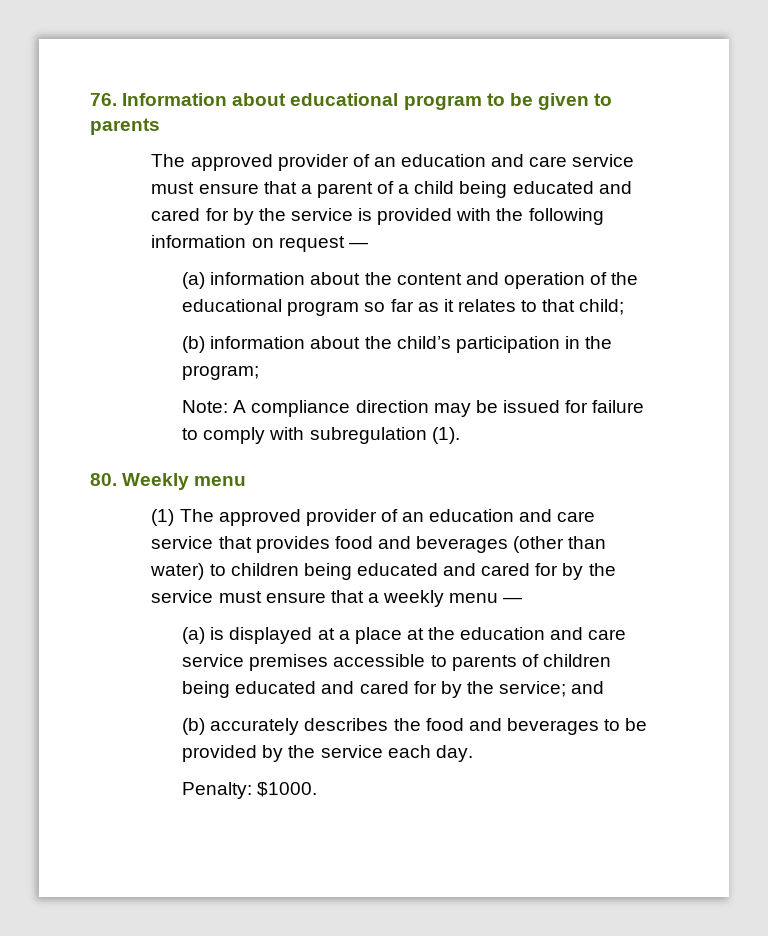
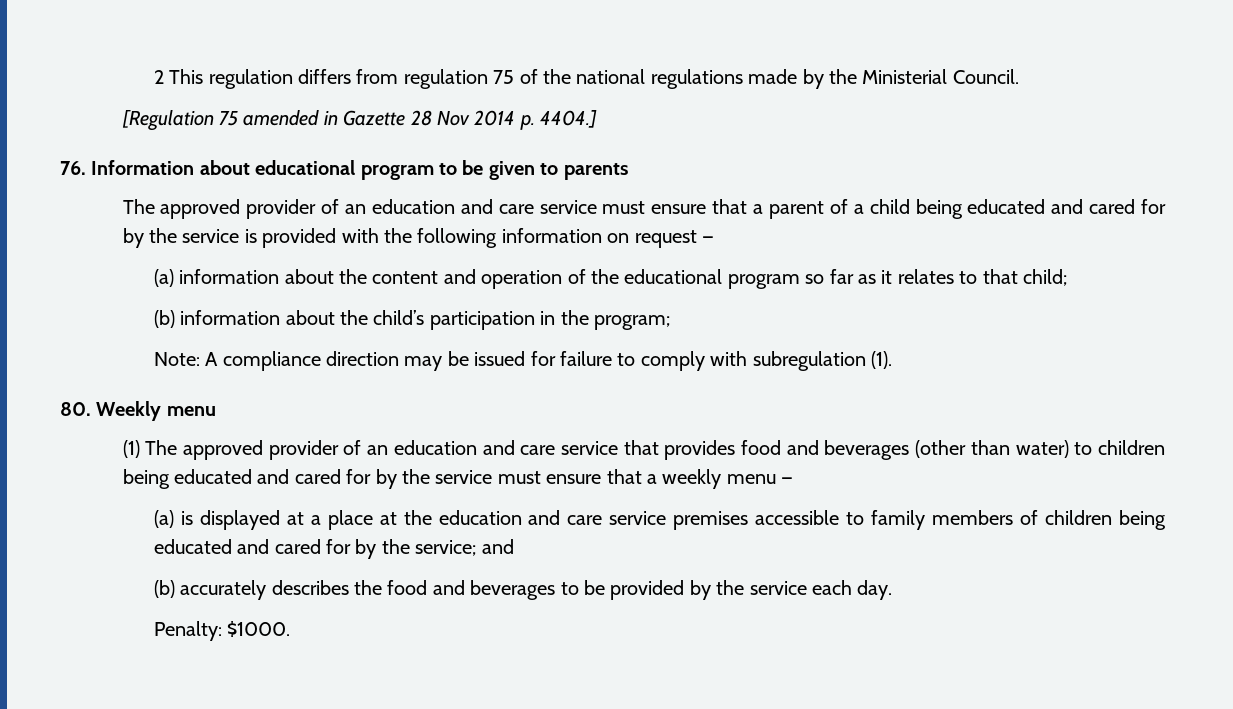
(90, 99) none -> [153,69,1019,89] [121,110,598,131] 2 This regulation differs from regulation 75 of the national regulations made by the Ministerial Council. // [Regulation 75 amended in Gazette 28 Nov 2014 p. 4404.] //
[451,655,517,671] parents -> [871,510,1014,530] family members

